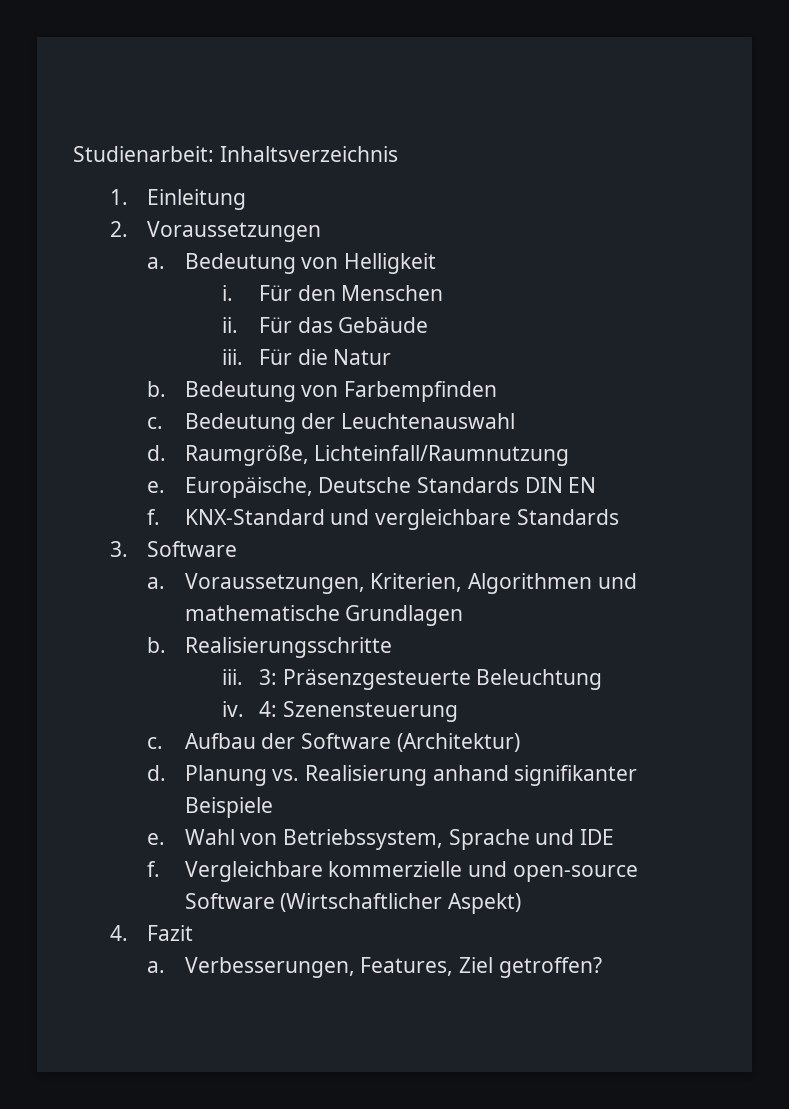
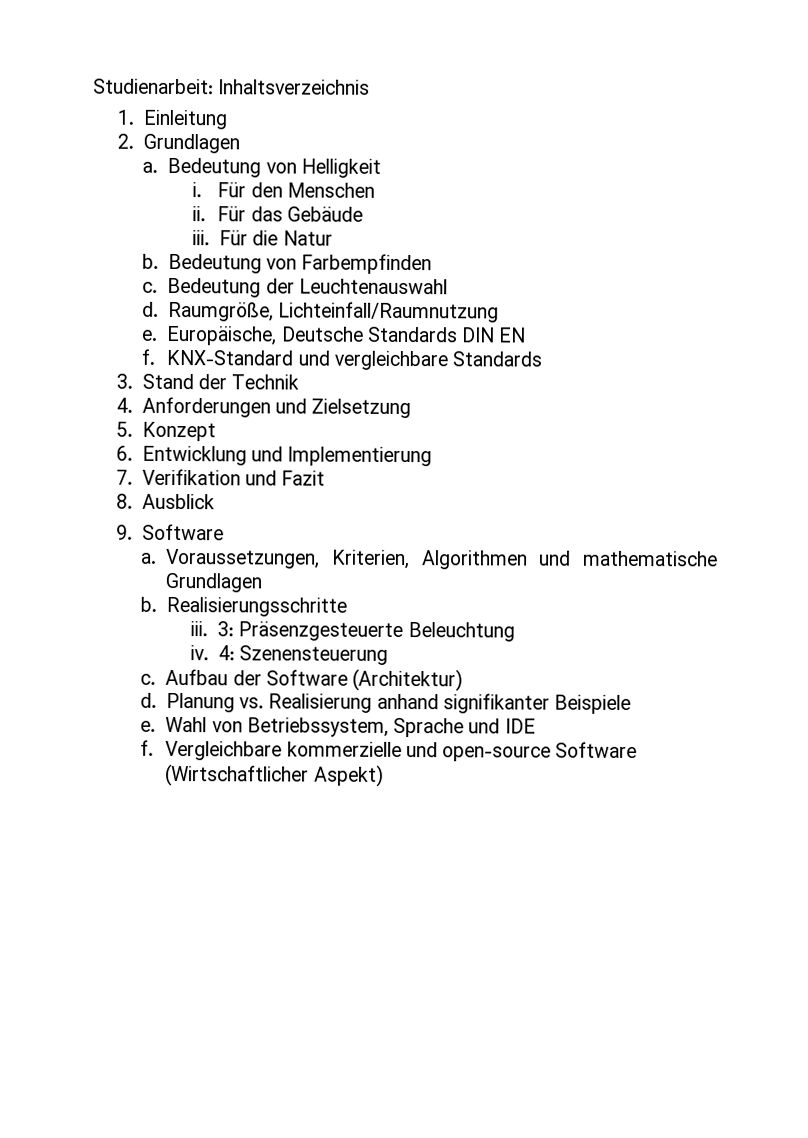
[147,221,322,242] Voraussetzungen -> [142,133,240,154] Grundlagen
(129, 549) none -> [141,373,300,390] [116,396,412,419] [116,421,216,442] [116,445,433,467] [116,468,326,486] [116,493,215,510] [116,524,134,540] Stand der Technik // 4. Anforderungen und Zielsetzung // 5. Konzept // 6. Entwicklung und Implementierung // 7. Verifikation und Fazit // 8. Ausblick // 9.
[110,925,194,941] [147,957,602,978] // 4. Fazit // a. Verbesserungen, Features, Ziel getroffen? -> (384, 775) none

